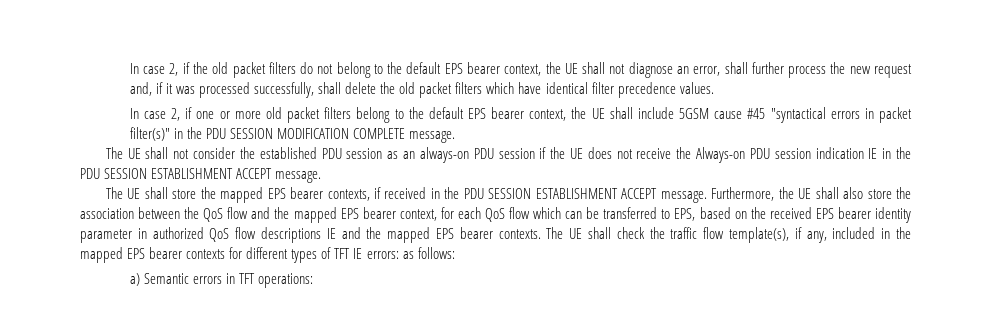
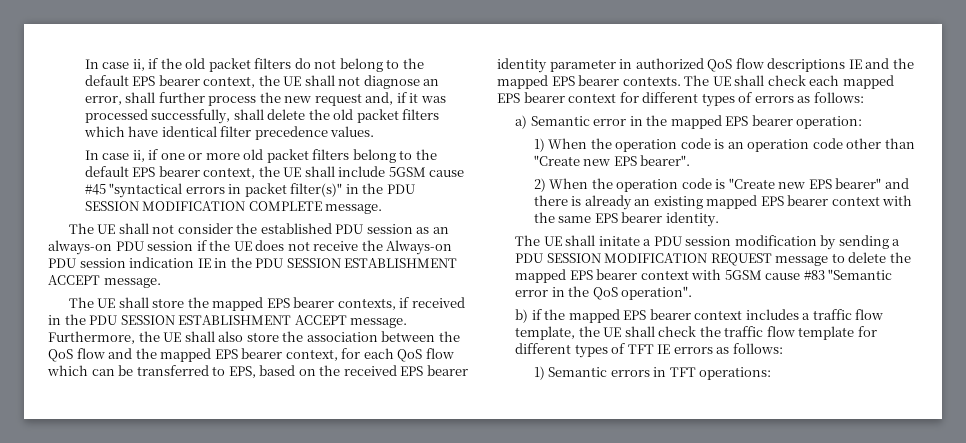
[129,63,179,76] In case 2, -> [84,59,145,71] In case ii,
[171,108,181,121] 2, -> [132,150,145,162] ii,
[649,227,876,243] the traffic flow template(s), if any, included -> [809,75,894,89] [497,92,864,107] [515,115,627,129] each mapped EPS bearer context for different types of errors as follows: // a) Semantic error
[186,249,226,259] contexts -> [796,116,863,129] [533,138,915,152] [533,155,691,166] [533,178,909,192] [533,195,913,210] [533,212,719,227] [515,235,901,250] [515,252,911,266] [515,269,893,283] [515,286,693,300] [515,309,884,323] [515,326,855,340] operation: // 1) When the operation code is an operation code other than "Create new EPS bearer". // 2) When the operation code is "Create new EPS bearer" and there is already an existing mapped EPS bearer context with the same EPS bearer identity. // The UE shall initate a PDU session modification by sending a PDU SESSION MODIFICATION REQUEST message to delete the mapped EPS bearer context with 5GSM cause #83 "Semantic error in the QoS operation". // b) if the mapped EPS bearer context includes a traffic flow template, the UE shall check the traffic flow template
[366,247,455,259] [129,273,140,286] errors: as follows: // a) -> [673,343,783,354] [533,366,545,380] errors as follows: // 1)

